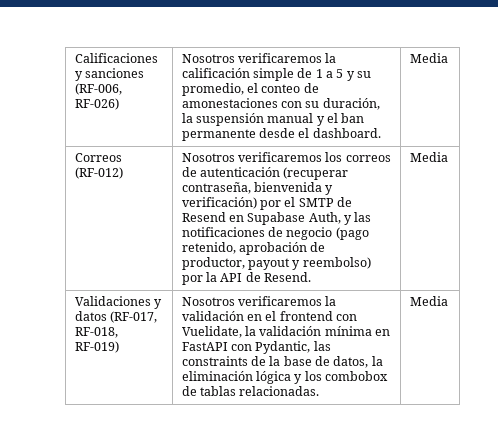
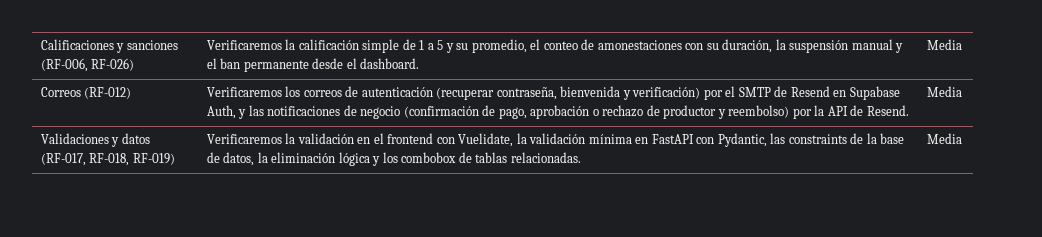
[181,53,322,63] Nosotros verificaremos -> [206,40,282,50] Verificaremos
[181,152,322,162] Nosotros verificaremos -> [206,87,282,97] Verificaremos
[335,227,369,240] [181,242,326,255] [181,257,290,270] (pago retenido, aprobación de productor, payout -> [403,105,717,119] (confirmación de pago, aprobación o rechazo de productor
[181,296,322,306] Nosotros verificaremos -> [206,134,282,144] Verificaremos

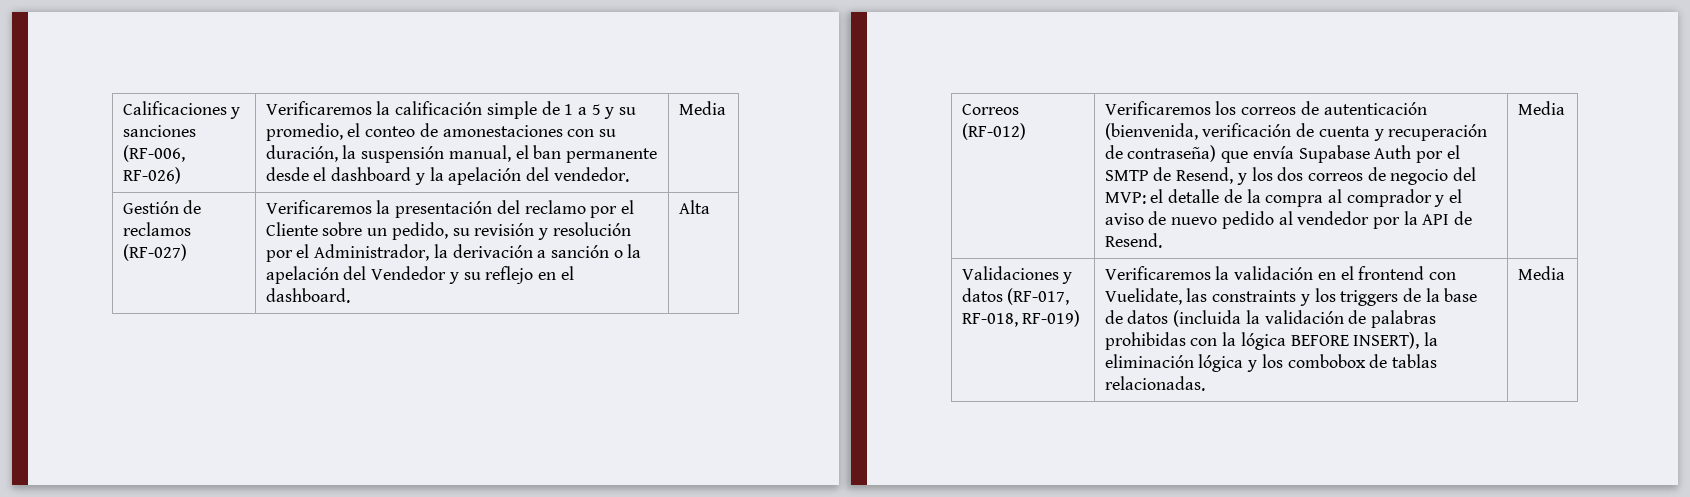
[851,39,904,53] manual y -> [448,145,511,162] manual,
(357, 63) none -> [331,167,629,185] [678,101,726,115] [122,200,202,214] [122,222,191,236] [122,244,187,261] [265,200,634,218] [265,222,631,240] [265,244,642,262] [265,266,574,284] dashboard y la apelación del vendedor. | Media // Gestión de reclamos (RF-027) | Verificaremos la presentación del reclamo por el Cliente sobre un pedido, su revisión y resolución por el Administrador, la derivación a sanción o la apelación del Vendedor y su reflejo en el
[926,39,962,50] Media -> [678,200,710,214] Alta
[436,86,900,100] [206,105,790,119] (recuperar contraseña, bienvenida y verificación) por el SMTP de Resend en Supabase Auth, y las notificaciones de negocio (confirmación de pago, aprobación o rechazo de productor y reembolso) -> [1104,123,1488,141] [1104,145,1460,163] [1104,167,1477,185] [1104,189,1463,207] [1104,211,1370,229] (bienvenida, verificación de cuenta y recuperación de contraseña) que envía Supabase Auth por el SMTP de Resend, y los dos correos de negocio del MVP: el detalle de la compra al comprador y el aviso de nuevo pedido al vendedor
[516,133,905,147] [206,152,255,166] la validación mínima en FastAPI con Pydantic, las constraints de la base de datos, -> [1186,288,1478,306] [1104,310,1436,328] [1104,332,1420,350] las constraints y los triggers de la base de datos (incluida la validación de palabras prohibidas con la lógica BEFORE INSERT),

